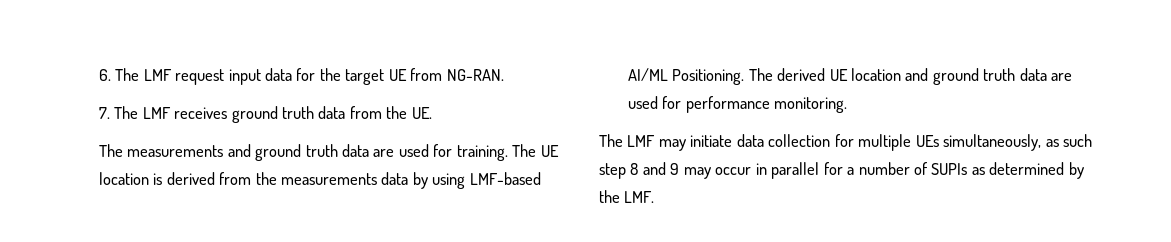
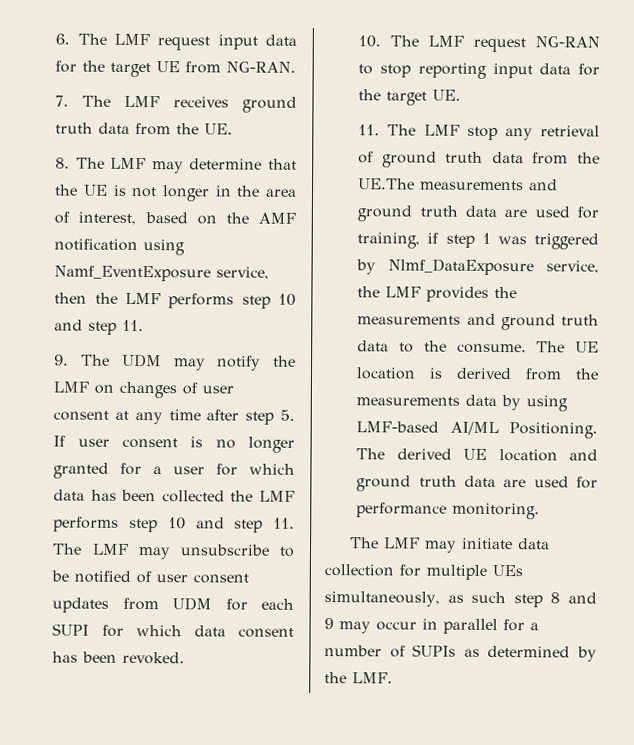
[98,144,123,157] The -> [55,157,297,174] [54,184,297,202] [54,211,297,225] [54,238,186,256] [54,265,270,282] [54,292,296,309] [54,319,145,335] [54,353,296,371] [53,381,235,399] [53,409,295,425] [53,435,295,453] [53,462,295,479] [53,489,295,503] [53,516,295,533] [52,543,295,560] [51,570,250,584] [52,597,294,613] [52,623,294,638] [52,651,186,665] [358,35,600,53] [358,62,600,79] [358,89,462,106] [358,124,600,141] [358,151,600,168] [358,178,416,190] 8. The LMF may determine that the UE is not longer in the area of interest, based on the AMF notification using Namf_EventExposure service, then the LMF performs step 10 and step 11. // 9. The UDM may notify the LMF on changes of user consent at any time after step 5. If user consent is no longer granted for a user for which data has been collected the LMF performs step 10 and step 11. The LMF may unsubscribe to be notified of user consent updates from UDM for each SUPI for which data consent has been revoked. // 10. The LMF request NG-RAN to stop reporting input data for the target UE. // 11. The LMF stop any retrieval of ground truth data from the UE.The
[456,145,508,161] training. -> [357,232,599,250] [356,258,599,276] [357,286,518,302] [357,313,599,331] [357,340,527,354] training, if step 1 was triggered by Nlmf_DataExposure service, the LMF provides the measurements and ground truth data to the consume.

